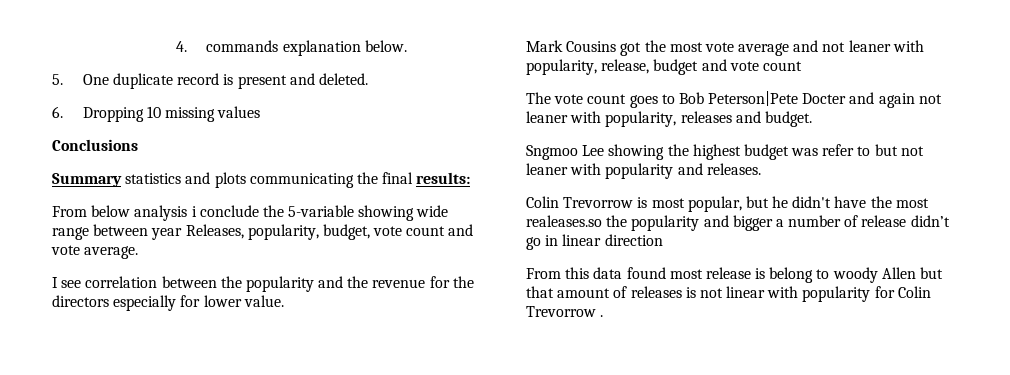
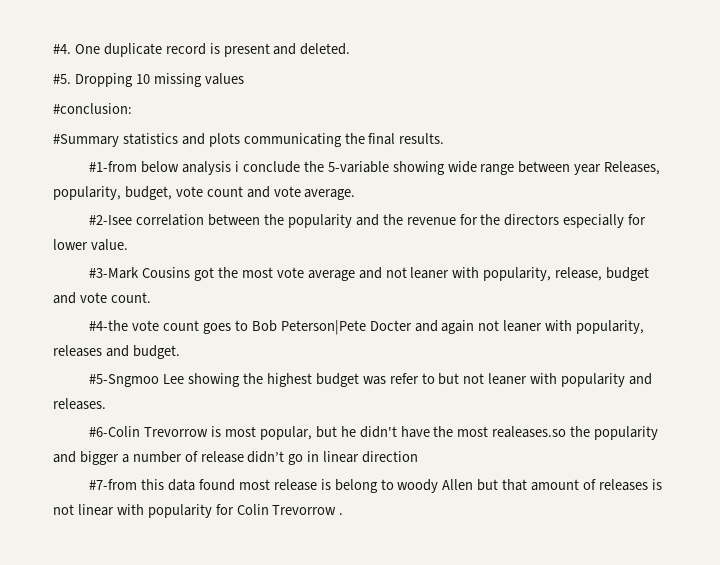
[175,40,407,56] [52,74,63,85] 4. commands explanation below. // 5. -> [53,44,71,54] #4.
[52,106,63,118] 6. -> [53,74,71,84] #5.
[52,139,138,151] [52,173,122,187] Conclusions // Summary -> [53,103,132,114] [53,134,119,147] #conclusion: // #Summary
[416,172,471,184] [52,206,87,217] results: // From -> [399,133,445,144] [89,161,138,172] results. // #1-from
[52,277,82,288] I see -> [89,215,133,225] #2-Isee
[526,40,563,52] Mark -> [89,267,140,279] #3-Mark
[762,61,802,71] [526,92,551,104] count // The -> [110,292,151,303] [89,320,129,331] count. // #4-the
[526,145,578,160] Sngmoo -> [89,374,160,387] #5-Sngmoo
[526,196,559,208] Colin -> [89,426,141,437] #6-Colin
[526,268,561,279] From -> [89,479,138,490] #7-from

